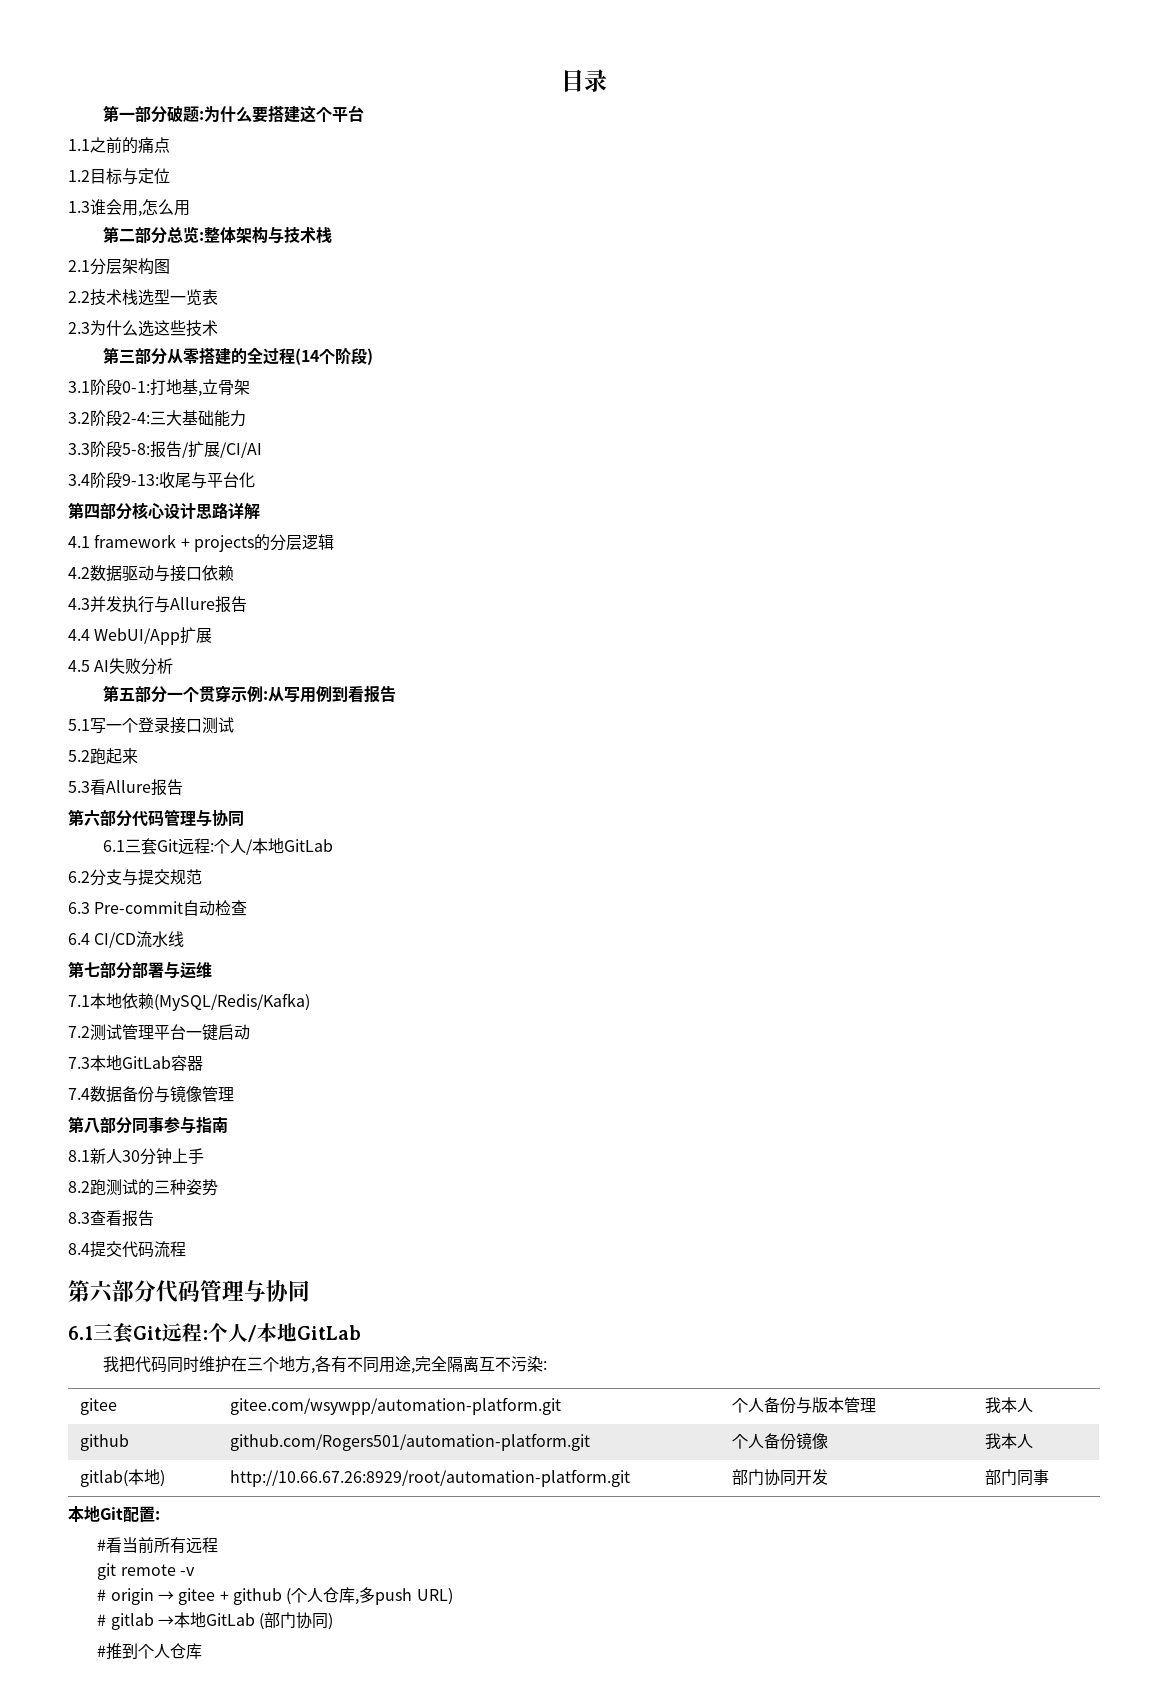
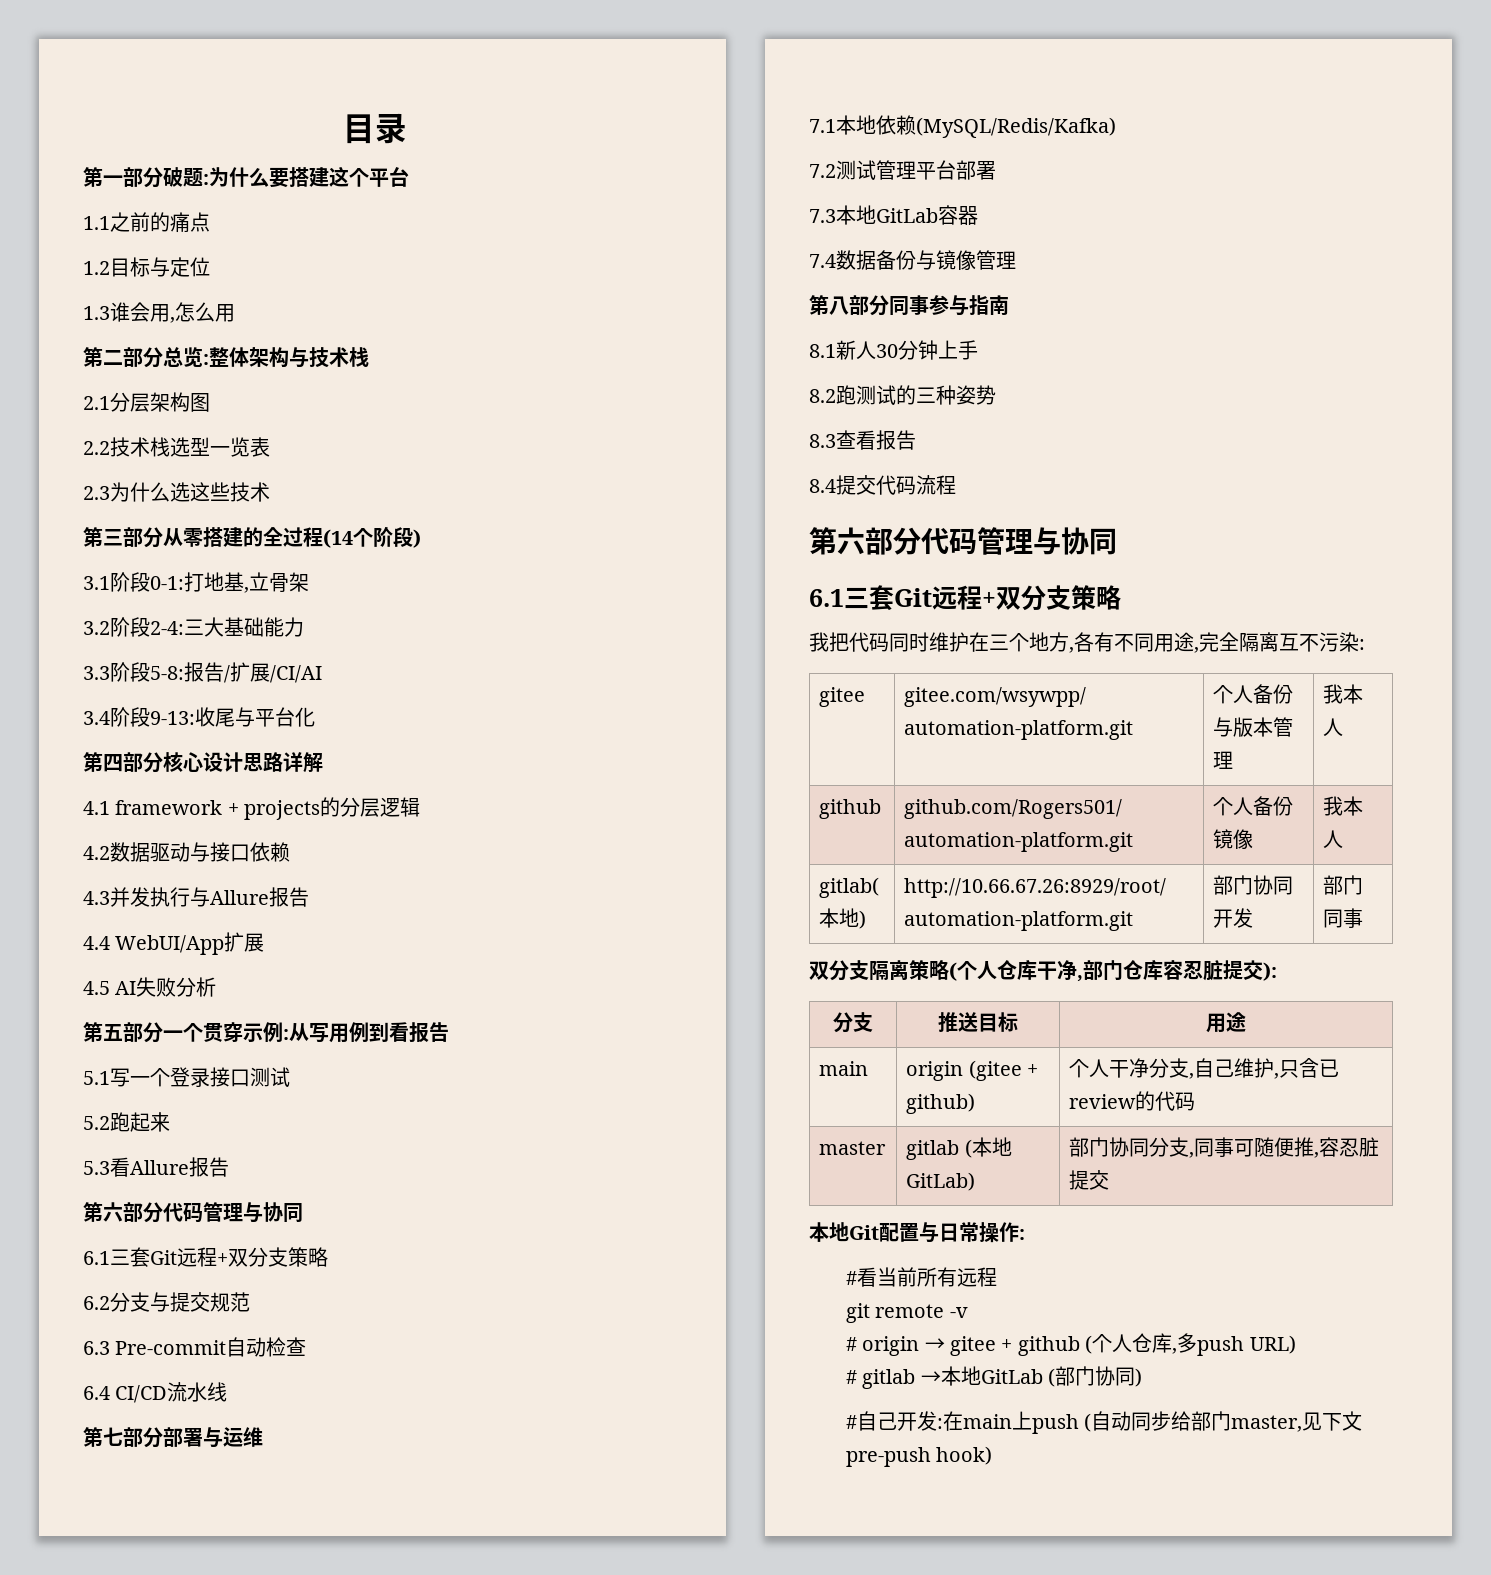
[209,838,333,855] :个人/本地GitLab -> [217,1247,328,1267] +双分支策略
[186,1024,250,1041] 一键启动 -> [956,160,996,180] 部署
[202,1323,361,1342] :个人/本地GitLab -> [982,585,1121,611] +双分支策略
(1050, 1477) none -> [809,959,1277,982] [833,1012,873,1033] [938,1012,1018,1032] [1206,1012,1246,1033] [819,1061,869,1076] [906,1060,1038,1081] [906,1093,976,1114] [1069,1058,1340,1079] [1069,1091,1196,1111] [819,1141,887,1155] [906,1137,1012,1160] [906,1172,976,1191] [1069,1137,1380,1158] [1069,1170,1110,1190] // 双分支隔离策略(个人仓库干净,部门仓库容忍脏提交): // 分支 | 推送目标 | 用途 // main | origin (gitee + github) | 个人干净分支,自己维护,只含已review的代码 // master | gitlab (本地GitLab) | 部门协同分支,同事可随便推,容忍脏提交
(155, 1514) none -> [919,1222,1019,1243] 与日常操作
[106,1643,203,1660] 推到个人仓库 -> [856,1411,1363,1434] [845,1446,993,1467] 自己开发:在main上push (自动同步给部门master,见下文pre-push hook)

